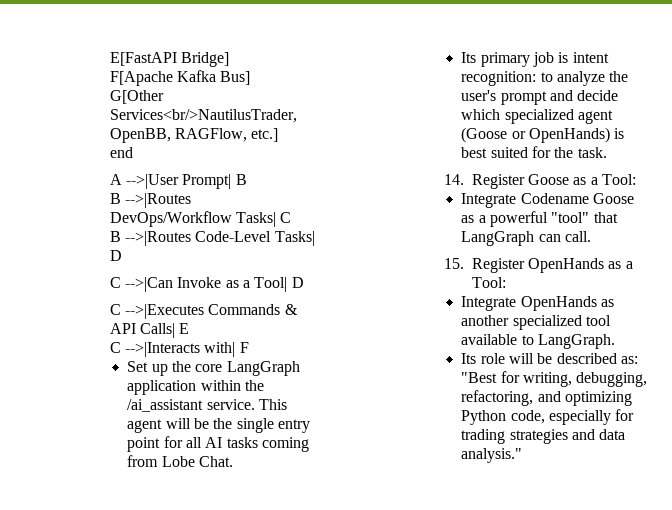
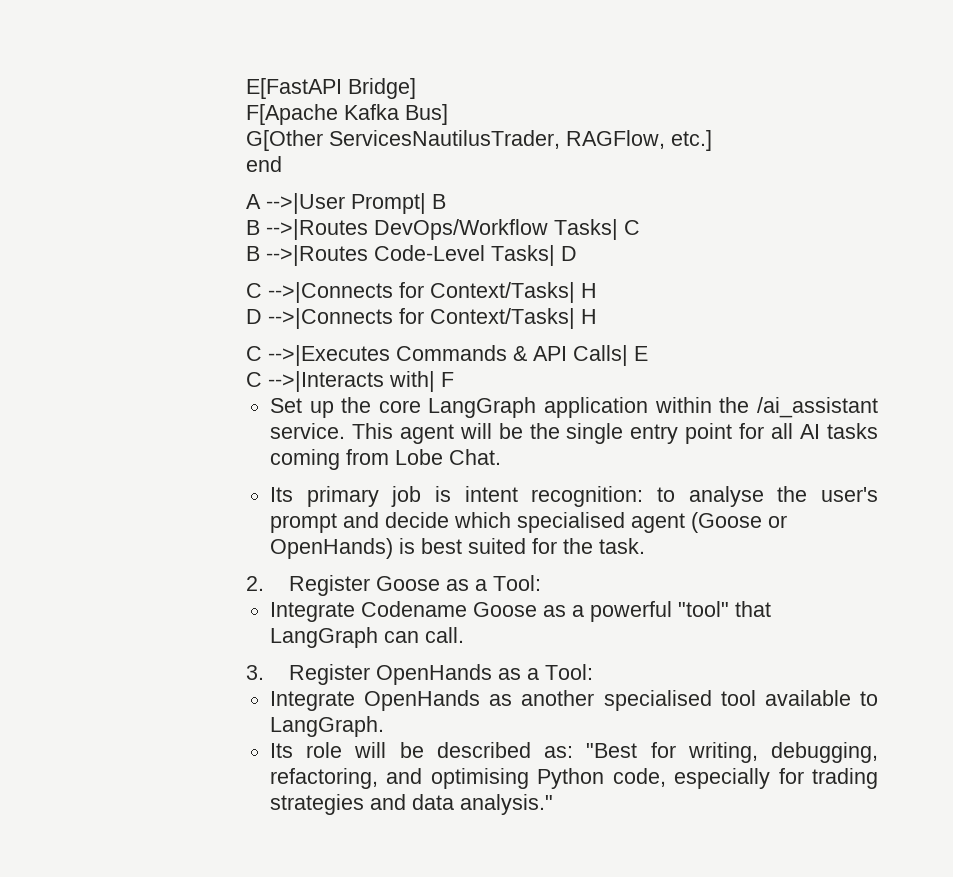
[109,109,297,123] [109,128,171,143] Services<br/>NautilusTrader, OpenBB, -> [329,130,561,149] ServicesNautilusTrader,
[125,277,304,292] -->|Can Invoke as a Tool| D -> [268,282,598,303] [246,308,598,329] -->|Connects for Context/Tasks| H // D -->|Connects for Context/Tasks| H
[557,71,606,86] analyze -> [688,486,764,507] analyse
[504,109,574,124] specialized -> [516,512,625,533] specialised
[443,174,464,185] 14. -> [246,576,265,591] 2.
[443,258,464,269] 15. -> [246,665,265,680] 3.
[512,315,582,330] specialized -> [603,690,712,711] specialised
[565,391,633,406] optimizing -> [430,768,529,789] optimising

